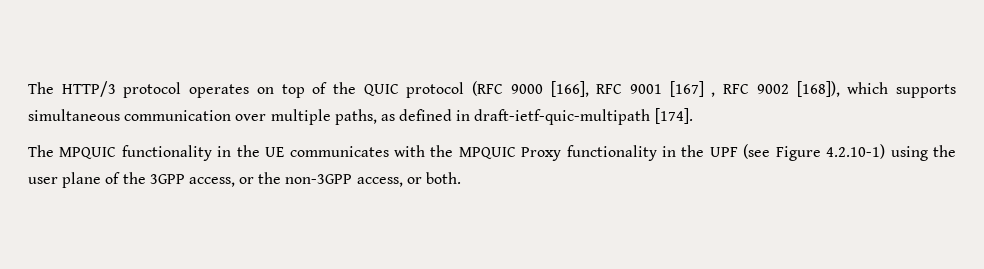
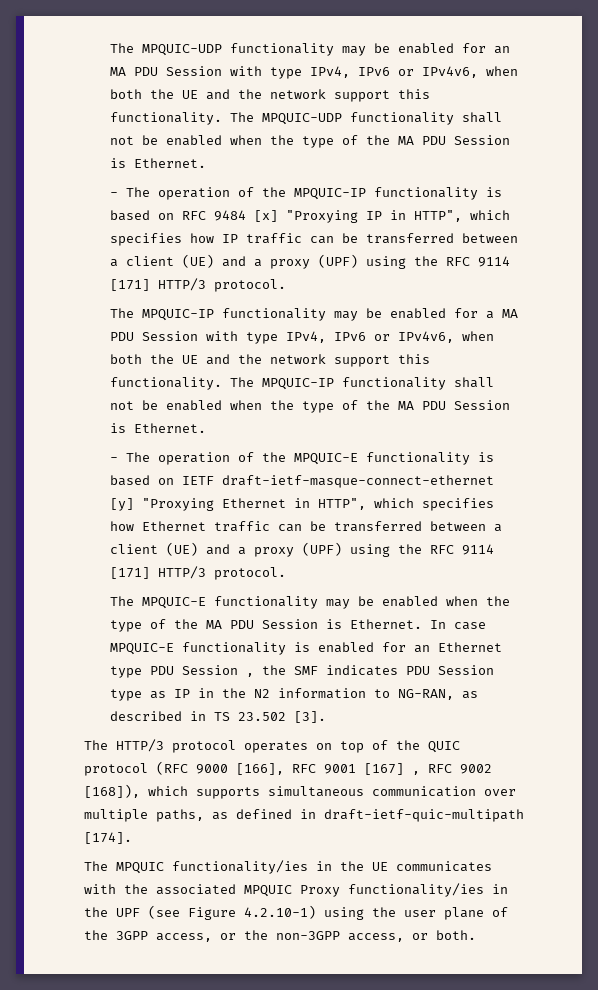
[28,82,54,94] The -> [109,43,510,56] [109,66,518,79] [109,89,430,102] [109,112,502,125] [109,135,510,148] [109,158,206,168] [109,187,502,200] [109,210,510,223] [109,233,518,246] [109,254,510,269] [109,278,286,292] [109,308,518,321] [109,331,494,344] [109,354,430,367] [109,377,494,390] [109,400,510,413] [109,423,206,433] [109,452,494,465] [109,475,494,488] [109,498,494,511] [109,521,502,532] [109,542,494,557] [109,566,286,580] [109,596,510,609] [109,619,486,632] [109,642,502,655] [109,665,494,678] [109,688,478,701] [109,711,326,723] [84,740,108,750] The MPQUIC-UDP functionality may be enabled for an MA PDU Session with type IPv4, IPv6 or IPv4v6, when both the UE and the network support this functionality. The MPQUIC-UDP functionality shall not be enabled when the type of the MA PDU Session is Ethernet. // - The operation of the MPQUIC-IP functionality is based on RFC 9484 [x] "Proxying IP in HTTP", which specifies how IP traffic can be transferred between a client (UE) and a proxy (UPF) using the RFC 9114 [171] HTTP/3 protocol. // The MPQUIC-IP functionality may be enabled for a MA PDU Session with type IPv4, IPv6 or IPv4v6, when both the UE and the network support this functionality. The MPQUIC-IP functionality shall not be enabled when the type of the MA PDU Session is Ethernet. // - The operation of the MPQUIC-E functionality is based on IETF draft-ietf-masque-connect-ethernet [y] "Proxying Ethernet in HTTP", which specifies how Ethernet traffic can be transferred between a client (UE) and a proxy (UPF) using the RFC 9114 [171] HTTP/3 protocol. // The MPQUIC-E functionality may be enabled when the type of the MA PDU Session is Ethernet. In case MPQUIC-E functionality is enabled for an Ethernet type PDU Session , the SMF indicates PDU Session type as IP in the N2 information to NG-RAN, as described in TS 23.502 [3]. // The
[121,145,212,161] functionality -> [172,860,308,874] functionality/ies
(454, 151) none -> [156,884,236,895] associated
[566,145,657,161] functionality -> [348,883,484,897] functionality/ies

